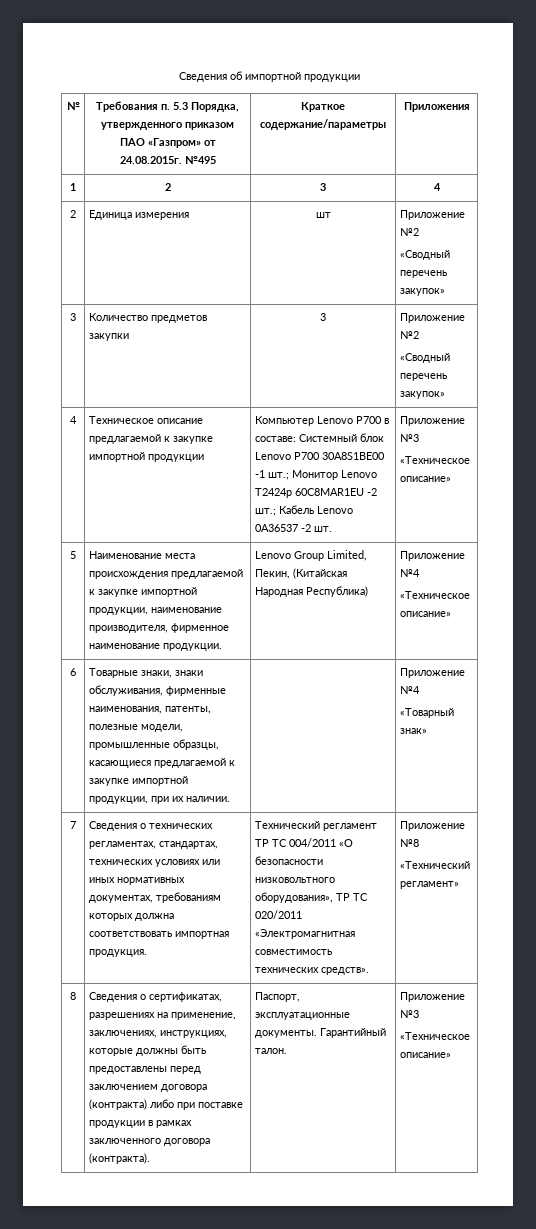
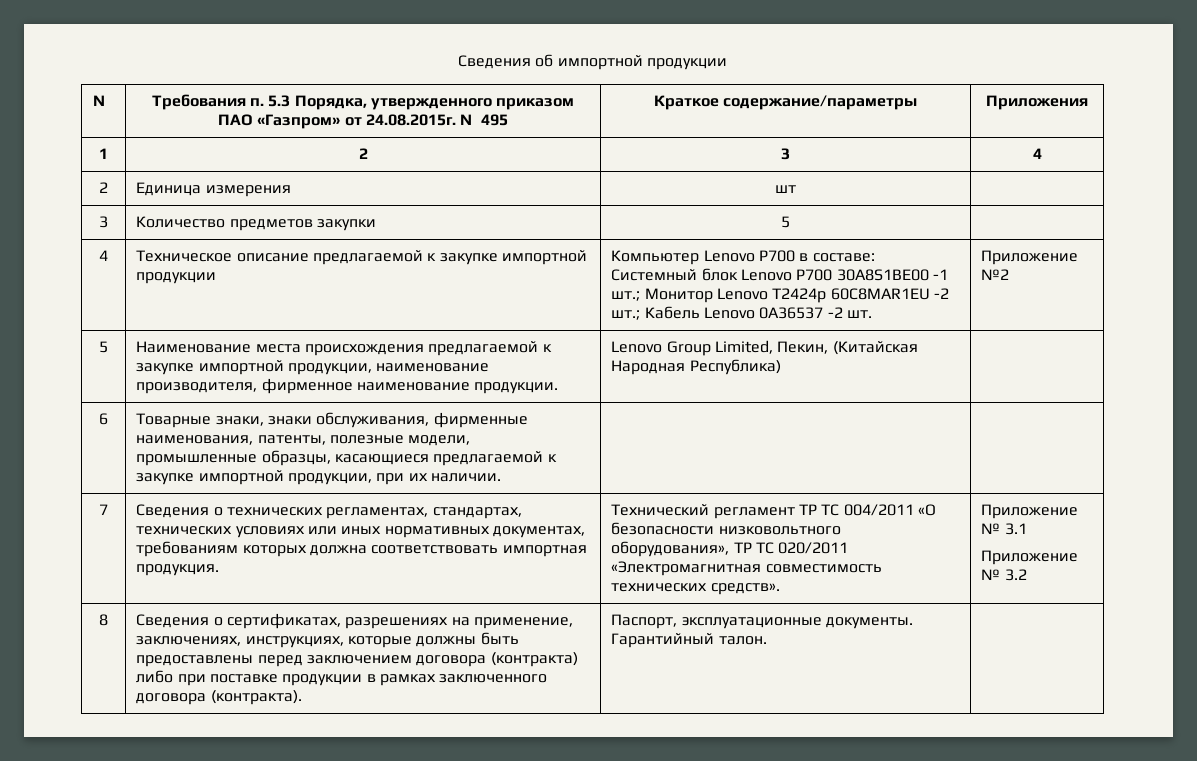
[399,210,465,220] [399,228,419,236] [399,250,450,260] [399,270,447,278] [399,288,445,296] Приложение №2 // «Сводный перечень закупок» -> (796, 189) none
[320,313,326,321] [399,313,465,323] [399,331,419,339] [399,353,450,363] [399,373,447,381] [399,391,445,399] 3 | Приложение №2 // «Сводный перечень закупок» -> [781,216,790,228] 5 |
[399,434,419,442] [399,456,470,464] [399,476,451,482] №3 // «Техническое описание» -> [981,269,1010,280] №2
[399,551,465,561] [399,569,420,577] [399,591,470,599] [399,611,451,617] Приложение №4 // «Техническое описание» -> (781, 367) none
[399,668,465,678] [399,686,420,694] [399,708,454,718] [399,728,427,734] Приложение №4 // «Товарный знак» -> (502, 477) none
[399,839,419,847] [399,861,470,869] [399,881,459,889] №8 // «Технический регламент» -> [981,523,1027,535] [981,550,1079,565] [981,569,1027,581] № 3.1 // Приложение № 3.2
[399,992,465,1002] [399,1010,419,1018] [399,1032,470,1040] [399,1052,451,1058] Приложение №3 // «Техническое описание» -> (767, 640) none

